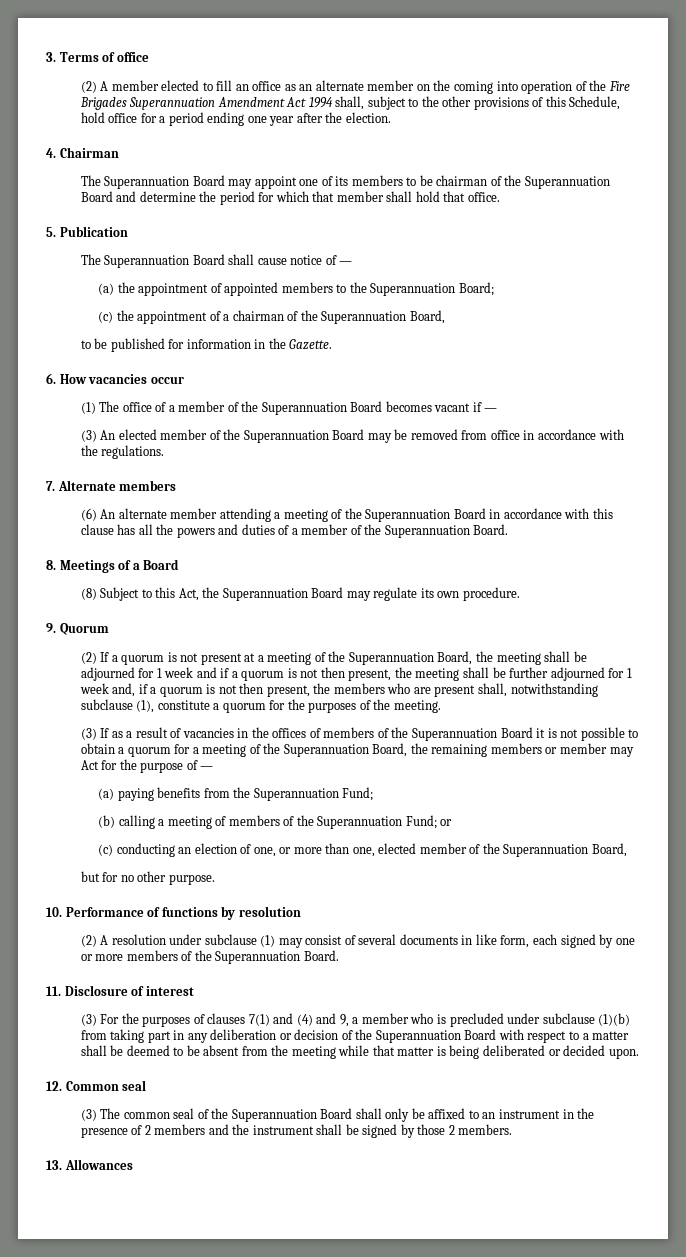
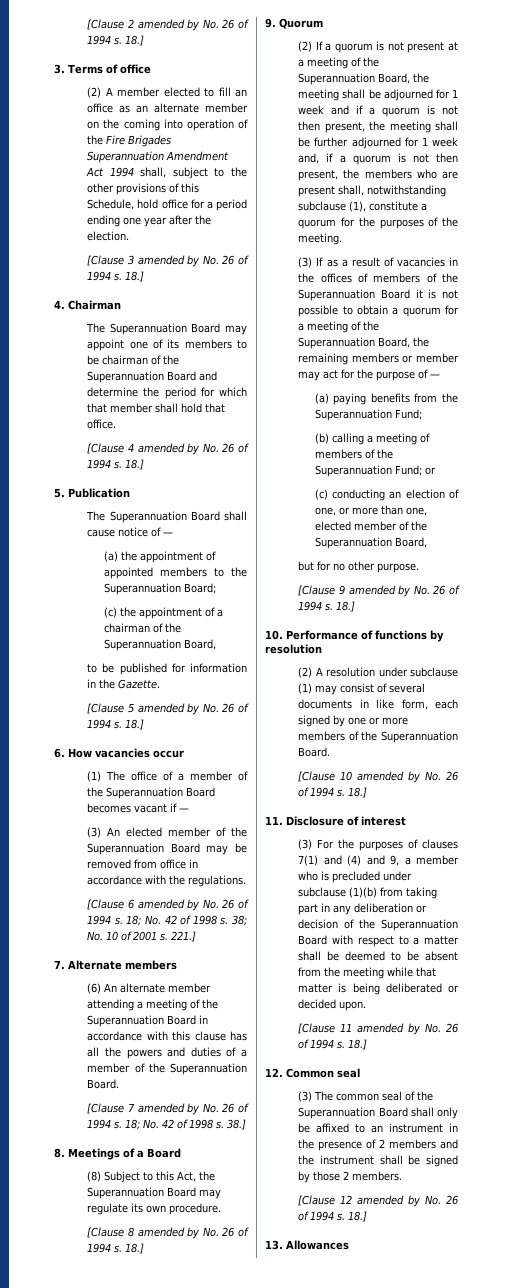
(46, 57) none -> [87,19,249,31] [87,35,145,46] [Clause 2 amended by No. 26 of 1994 s. 18.] //
(391, 117) none -> [87,255,249,267] [87,271,145,282] // [Clause 3 amended by No. 26 of 1994 s. 18.]
(500, 197) none -> [87,443,249,455] [87,459,145,470] // [Clause 4 amended by No. 26 of 1994 s. 18.]
(333, 344) none -> [87,703,249,715] [87,719,145,730] // [Clause 5 amended by No. 26 of 1994 s. 18.]
(165, 452) none -> [87,899,249,911] [87,915,247,926] [87,931,197,942] // [Clause 6 amended by No. 26 of 1994 s. 18; No. 42 of 1998 s. 38; No. 10 of 2001 s. 221.]
(509, 529) none -> [87,1103,249,1115] [87,1119,247,1130] // [Clause 7 amended by No. 26 of 1994 s. 18; No. 42 of 1998 s. 38.]
(520, 594) none -> [87,1227,249,1239] [87,1243,145,1254] // [Clause 8 amended by No. 26 of 1994 s. 18.]
[80,760,99,770] Act -> [323,370,339,379] act
(215, 879) none -> [298,585,460,597] [298,601,356,612] // [Clause 9 amended by No. 26 of 1994 s. 18.]
(339, 955) none -> [298,771,458,783] [298,787,368,798] // [Clause 10 amended by No. 26 of 1994 s. 18.]
(639, 1053) none -> [298,1023,458,1035] [298,1039,368,1050] // [Clause 11 amended by No. 26 of 1994 s. 18.]
(513, 1129) none -> [298,1195,458,1207] [298,1211,368,1222] // [Clause 12 amended by No. 26 of 1994 s. 18.]

